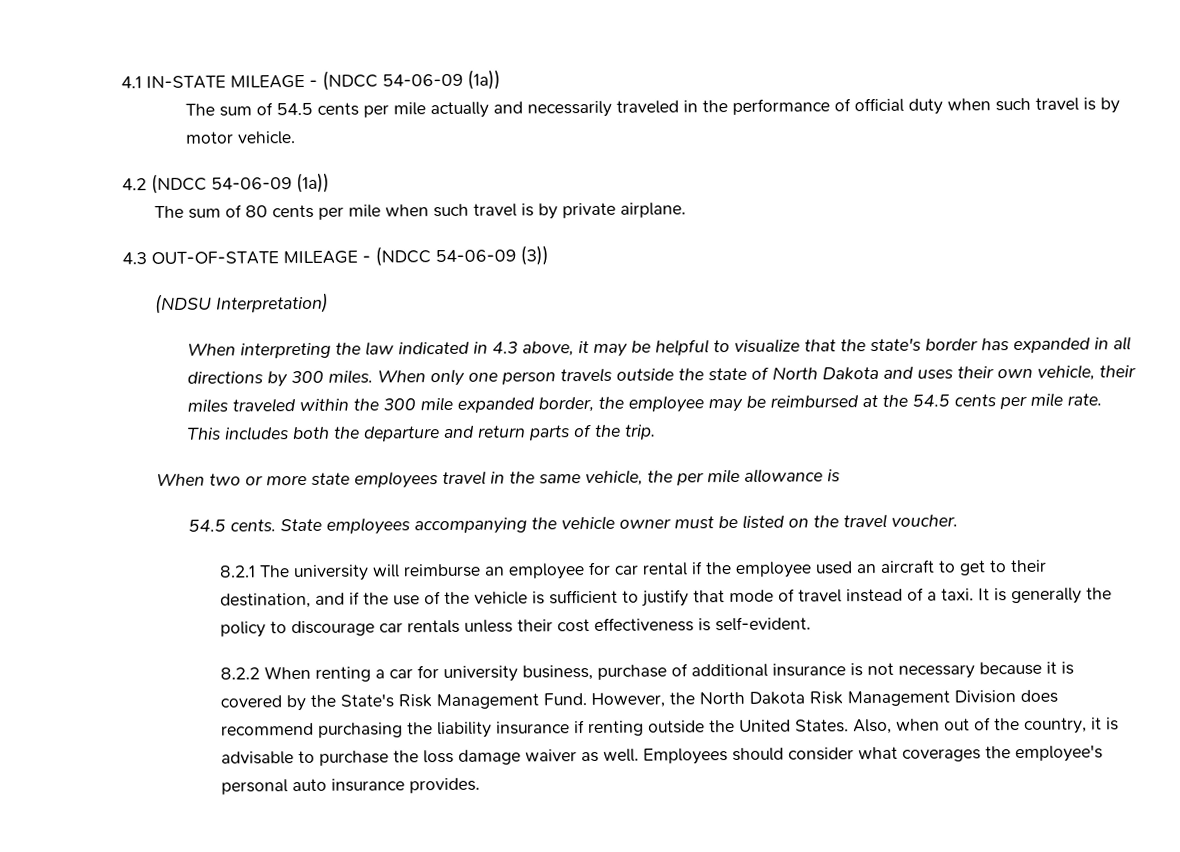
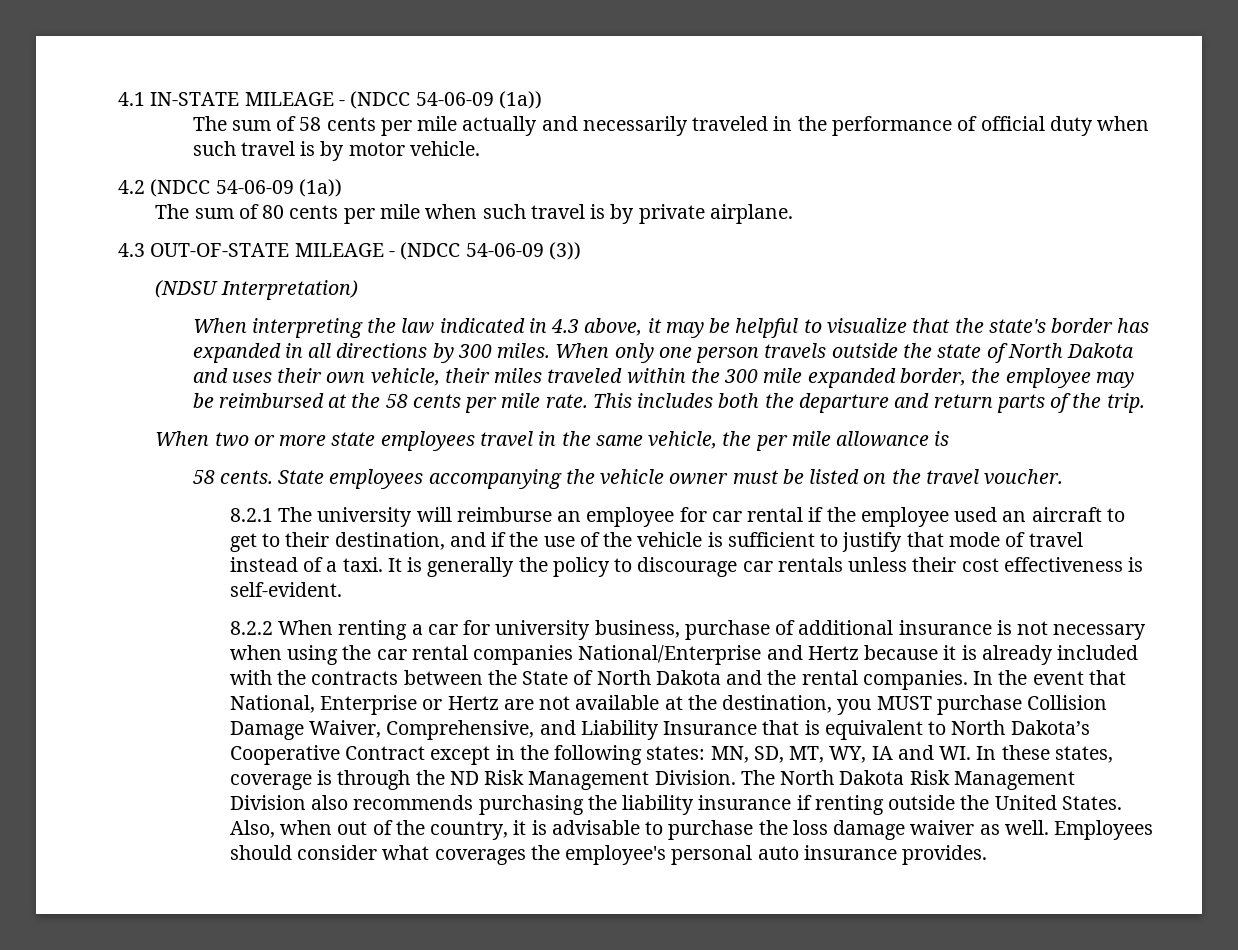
[275,102,313,116] 54.5 -> [299,117,322,131] 58
[911,394,950,407] 54.5 -> [385,394,408,408] 58
[187,519,226,532] 54.5 -> [192,470,215,484] 58
[979,661,1075,676] [220,692,696,712] because it is covered by the State's Risk Management Fund. However, the -> [229,645,1139,665] [229,670,1126,690] [229,695,1108,715] [229,720,1090,740] [229,745,1113,765] [229,770,775,790] when using the car rental companies National/Enterprise and Hertz because it is already included with the contracts between the State of North Dakota and the rental companies. In the event that National, Enterprise or Hertz are not available at the destination, you MUST purchase Collision Damage Waiver, Comprehensive, and Liability Insurance that is equivalent to North Dakota’s Cooperative Contract except in the following states: MN, SD, MT, WY, IA and WI. In these states, coverage is through the ND Risk Management Division. The
[1020,689,1059,703] [221,722,315,736] does recommend -> [311,795,474,810] also recommends

